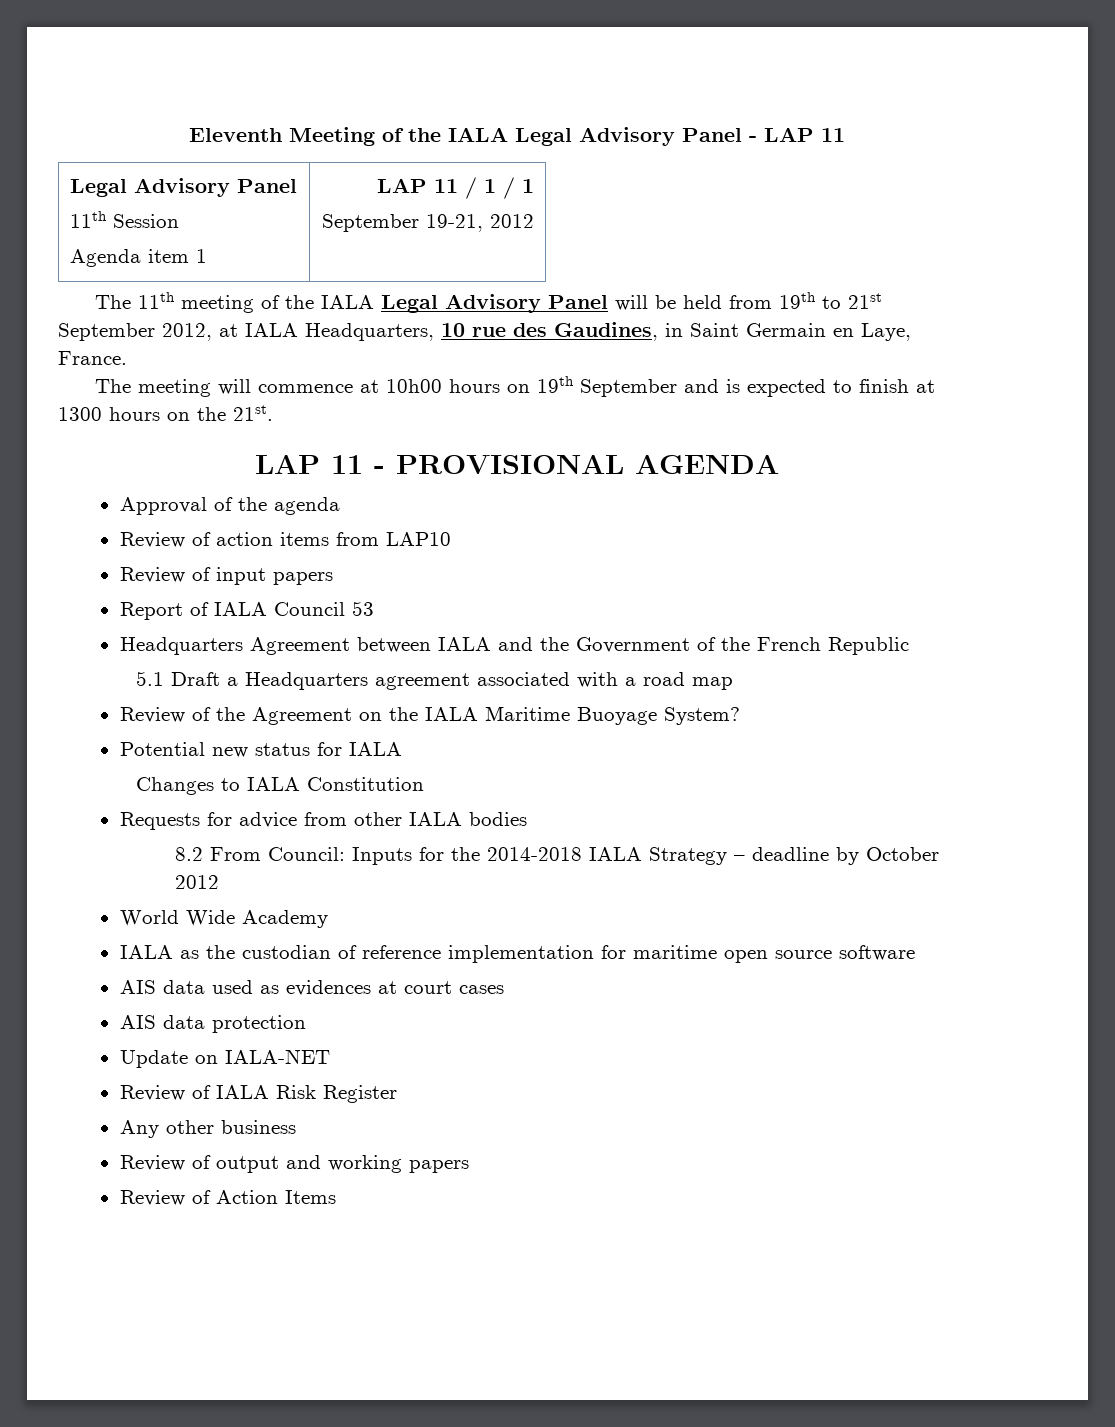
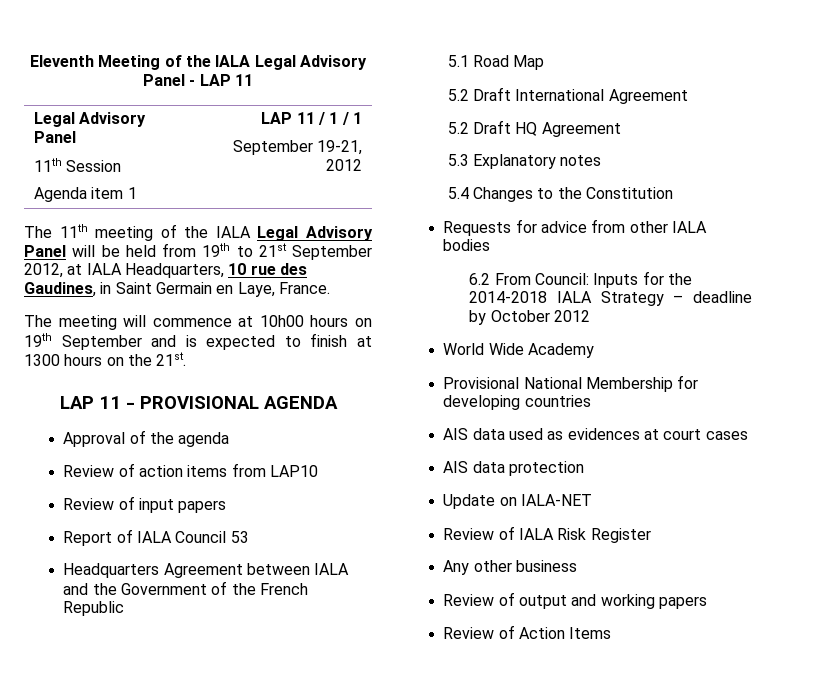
[171,672,734,690] [119,706,740,725] [119,742,402,758] Draft a Headquarters agreement associated with a road map // Review of the Agreement on the IALA Maritime Buoyage System? // Potential new status for IALA // -> [472,55,545,70] [447,87,688,104] [447,120,621,137] [447,154,602,169] [447,187,469,199] Road Map // 5.2 Draft International Agreement // 5.2 Draft HQ Agreement // 5.3 Explanatory notes // 5.4
[247,777,301,791] IALA -> [557,187,582,199] the
[175,847,204,861] 8.2 -> [469,273,491,285] 6.2
[119,945,915,963] IALA as the custodian of reference implementation for maritime open source software -> [443,375,699,392] [443,395,591,410] Provisional National Membership for developing countries

